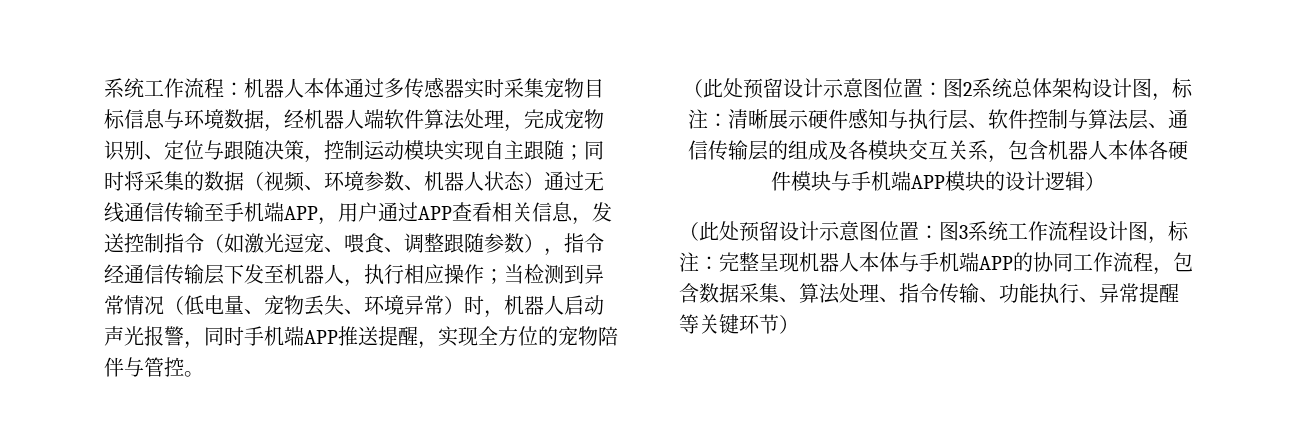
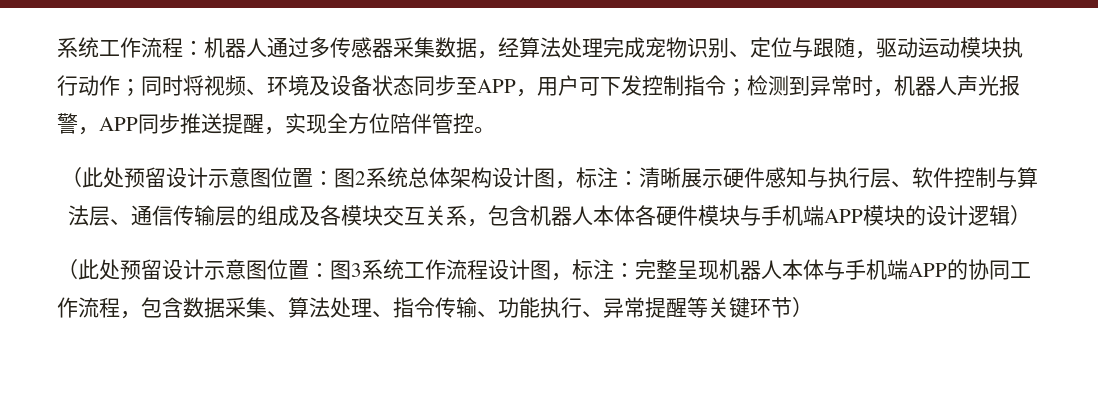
[304,78,344,98] 本体 -> (267, 47) none
[464,78,604,99] [104,109,524,132] 实时采集宠物目标信息与环境数据，经机器人端软件算法处理， -> [393,37,603,59] 采集数据，经算法处理
[264,140,604,163] [104,171,604,192] [104,202,612,225] [104,233,604,256] [104,264,604,287] [104,295,464,316] 决策，控制运动模块实现自主跟随；同时将采集的数据（视频、环境参数、机器人状态）通过无线通信传输至手机端APP，用户通过APP查看相关信息，发送控制指令（如激光逗宠、喂食、调整跟随参数），指令经通信传输层下发至机器人，执行相应操作；当检测到异常情况（低电量、宠物丢失、环境异常） -> [855,37,1023,59] [57,75,852,97] ，驱动运动模块执行动作；同时将视频、环境及设备状态同步至APP，用户可下发控制指令；检测到异常
[564,295,604,315] 启动 -> (957, 85) none
[204,326,338,346] 同时手机端APP -> [99,113,180,134] APP同步
[538,326,618,346] [104,357,144,377] 的宠物陪伴与 -> [390,113,432,134] 陪伴

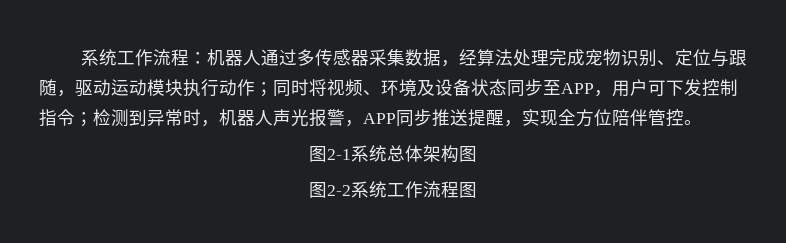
[60,167,366,188] （此处预留设计示意图位置：图2 -> [309,146,351,162] 图2-1
[491,167,1038,189] [67,205,1031,227] [57,259,1031,281] [57,297,813,319] 设计图，标注：清晰展示硬件感知与执行层、软件控制与算法层、通信传输层的组成及各模块交互关系，包含机器人本体各硬件模块与手机端APP模块的设计逻辑） // （此处预留设计示意图位置：图3系统工作流程设计图，标注：完整呈现机器人本体与手机端APP的协同工作流程，包含数据采集、算法处理、指令传输、功能执行、异常提醒等关键环节） -> [459,146,477,162] [309,181,477,198] 图 // 图2-2系统工作流程图

